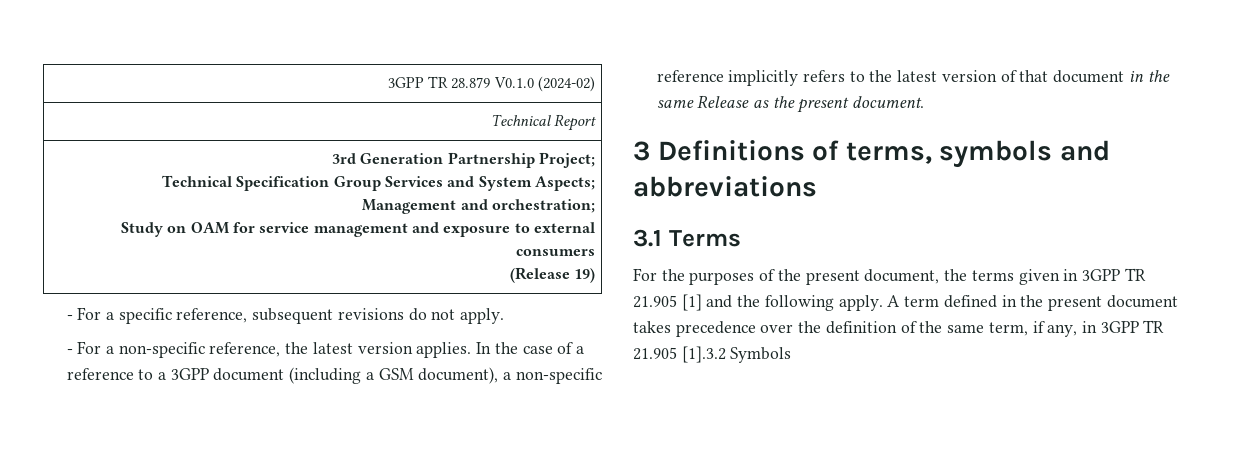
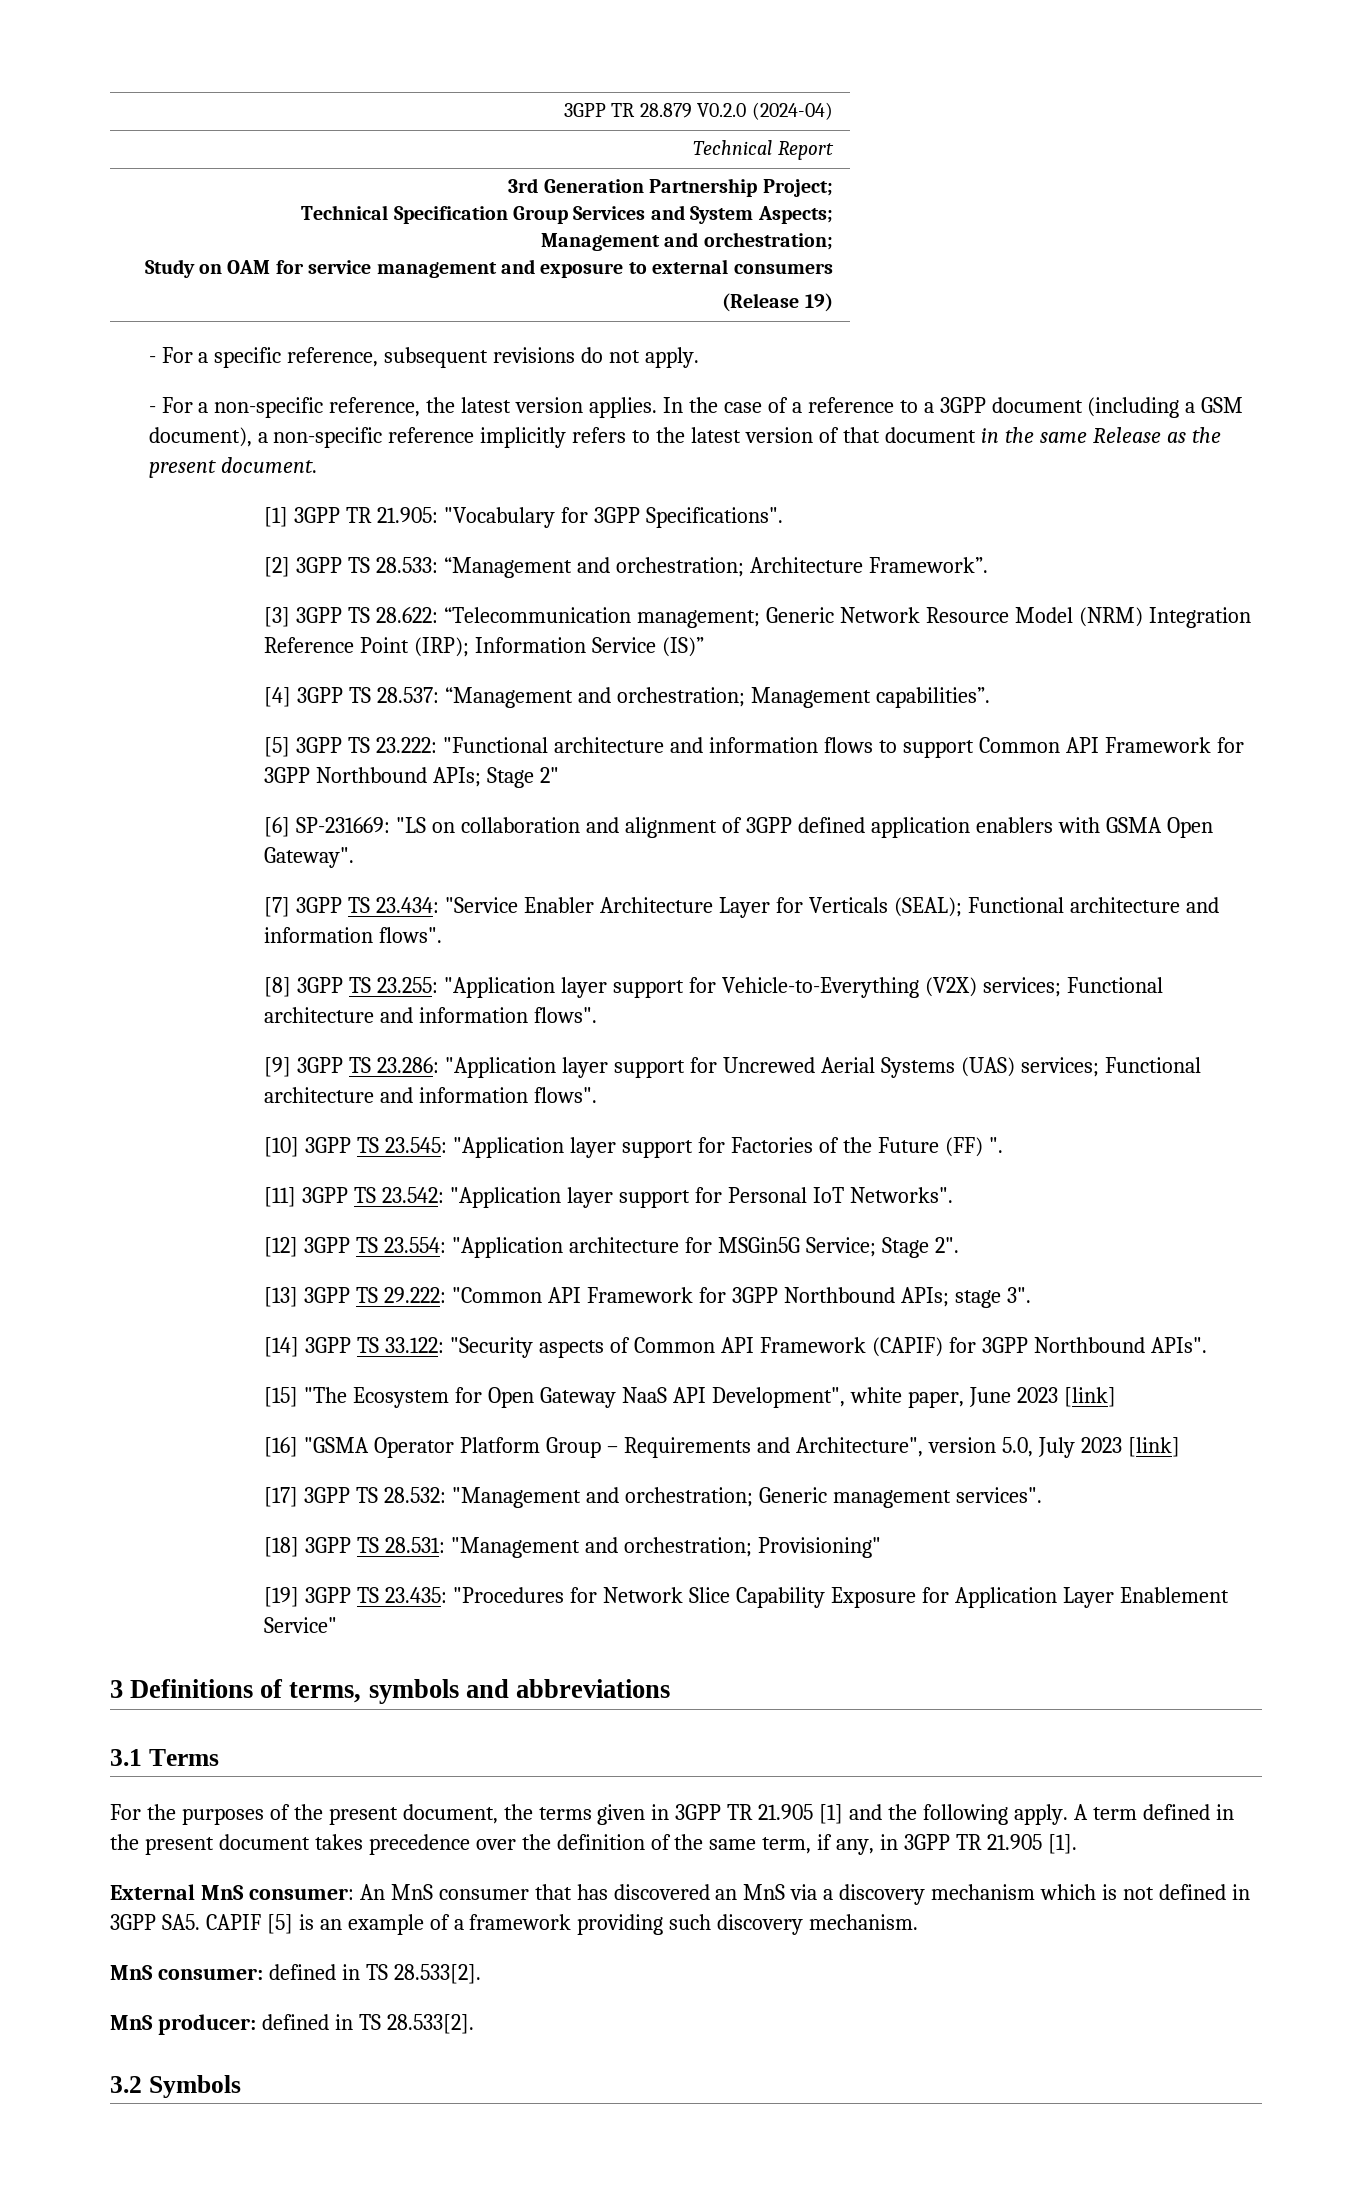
[493,76,595,92] V0.1.0 (2024-02) -> [697,102,833,120] V0.2.0 (2024-04)
(925, 102) none -> [264,507,783,528] [264,557,988,578] [264,607,1251,628] [264,637,705,657] [264,687,990,708] [264,737,1244,758] [264,767,560,788] [264,817,1213,838] [264,847,355,868] [264,897,1219,918] [264,927,443,943] [264,977,1163,998] [264,1007,598,1023] [264,1057,1201,1078] [264,1087,598,1103] [264,1137,1003,1158] [264,1187,953,1208] [264,1237,959,1258] [264,1287,1031,1308] [264,1337,1207,1358] [264,1387,1116,1408] [264,1437,1180,1458] [264,1487,1042,1508] [264,1537,881,1558] [264,1587,1229,1608] [264,1617,338,1633] // [1] 3GPP TR 21.905: "Vocabulary for 3GPP Specifications". // [2] 3GPP TS 28.533: “Management and orchestration; Architecture Framework”. // [3] 3GPP TS 28.622: “Telecommunication management; Generic Network Resource Model (NRM) Integration Reference Point (IRP); Information Service (IS)” // [4] 3GPP TS 28.537: “Management and orchestration; Management capabilities”. // [5] 3GPP TS 23.222: "Functional architecture and information flows to support Common API Framework for 3GPP Northbound APIs; Stage 2" // [6] SP-231669: "LS on collaboration and alignment of 3GPP defined application enablers with GSMA Open Gateway". // [7] 3GPP TS 23.434: "Service Enabler Architecture Layer for Verticals (SEAL); Functional architecture and information flows". // [8] 3GPP TS 23.255: "Application layer support for Vehicle-to-Everything (V2X) services; Functional architecture and information flows". // [9] 3GPP TS 23.286: "Application layer support for Uncrewed Aerial Systems (UAS) services; Functional architecture and information flows". // [10] 3GPP TS 23.545: "Application layer support for Factories of the Future (FF) ". // [11] 3GPP TS 23.542: "Application layer support for Personal IoT Networks". // [12] 3GPP TS 23.554: "Application architecture for MSGin5G Service; Stage 2". // [13] 3GPP TS 29.222: "Common API Framework for 3GPP Northbound APIs; stage 3". // [14] 3GPP TS 33.122: "Security aspects of Common API Framework (CAPIF) for 3GPP Northbound APIs". // [15] "The Ecosystem for Open Gateway NaaS API Development", white paper, June 2023 [link] // [16] "GSMA Operator Platform Group – Requirements and Architecture", version 5.0, July 2023 [link] // [17] 3GPP TS 28.532: "Management and orchestration; Generic management services". // [18] 3GPP TS 28.531: "Management and orchestration; Provisioning" // [19] 3GPP TS 23.435: "Procedures for Network Slice Capability Exposure for Application Layer Enablement Service"
[681,346,726,363] [1].3.2 -> [1047,1834,1077,1854] [110,1884,1250,1905] [110,1914,919,1935] [110,1964,481,1984] [110,2014,474,2035] [110,2076,142,2093] [1]. // External MnS consumer: An MnS consumer that has discovered an MnS via a discovery mechanism which is not defined in 3GPP SA5. CAPIF [5] is an example of a framework providing such discovery mechanism. // MnS consumer: defined in TS 28.533[2]. // MnS producer: defined in TS 28.533[2]. // 3.2

